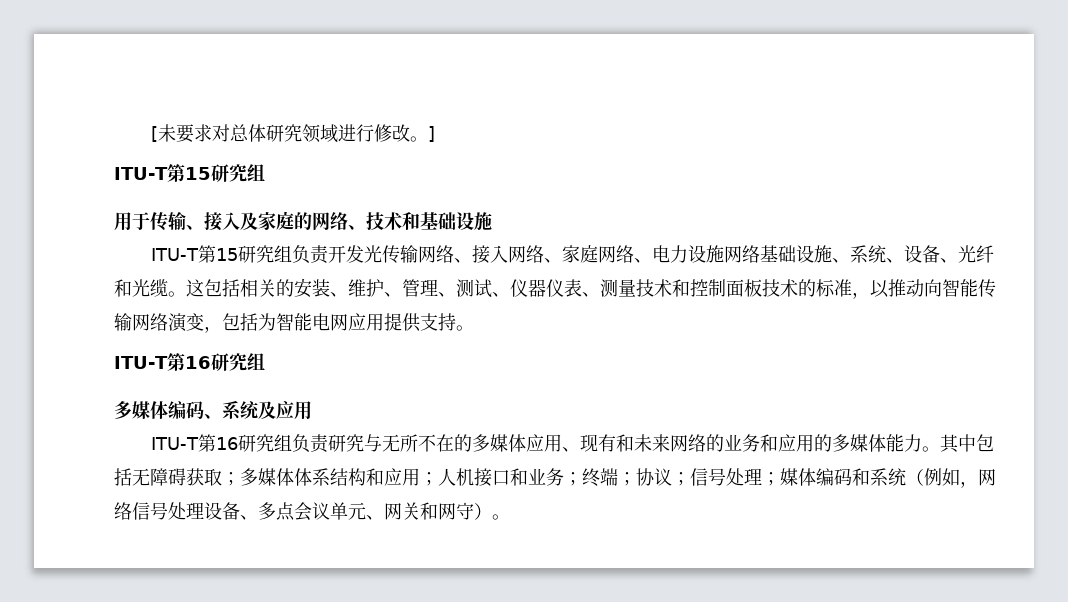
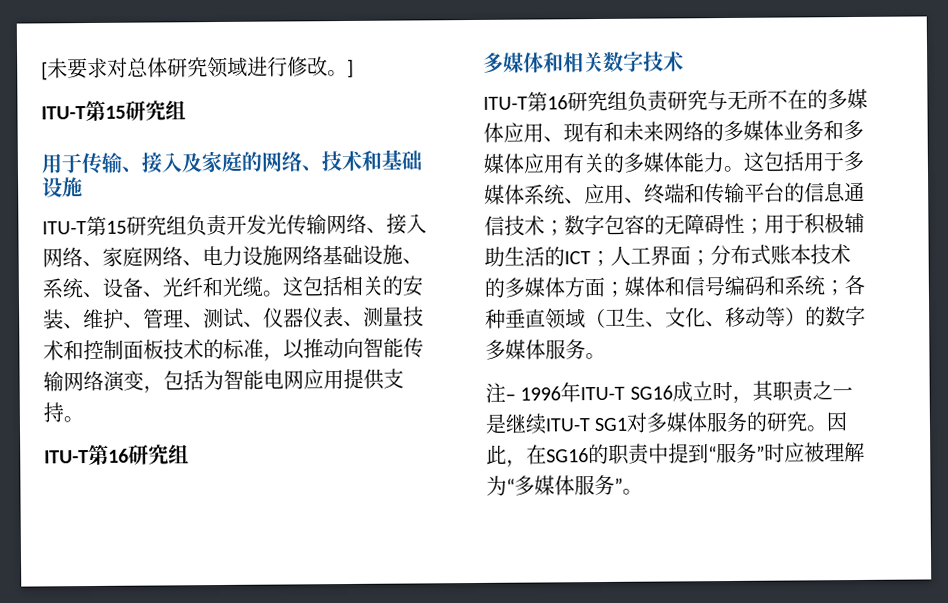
[168,400,312,420] 编码、系统及应用 -> [543,51,684,73] 和相关数字技术
[724,434,995,453] [114,468,996,488] [114,502,492,521] 业务和应用的多媒体能力。其中包括无障碍获取；多媒体体系结构和应用；人机接口和业务；终端；协议；信号处理；媒体编码和系统（例如，网络信号处理设备、多点会议单元、网关和网守） -> [723,119,864,142] [483,150,864,174] [484,181,865,205] [484,212,865,236] [484,244,851,267] [484,274,865,298] [485,305,866,330] [485,339,606,360] [485,380,853,404] [485,411,849,435] [486,441,865,468] [486,474,623,496] 多媒体业务和多媒体应用有关的多媒体能力。这包括用于多媒体系统、应用、终端和传输平台的信息通信技术；数字包容的无障碍性；用于积极辅助生活的ICT；人工界面；分布式账本技术的多媒体方面；媒体和信号编码和系统；各种垂直领域（卫生、文化、移动等）的数字多媒体服务。 // 注– 1996年ITU-T SG16成立时，其职责之一是继续ITU-T SG1对多媒体服务的研究。因此，在SG16的职责中提到“服务”时应被理解为“多媒体服务”

